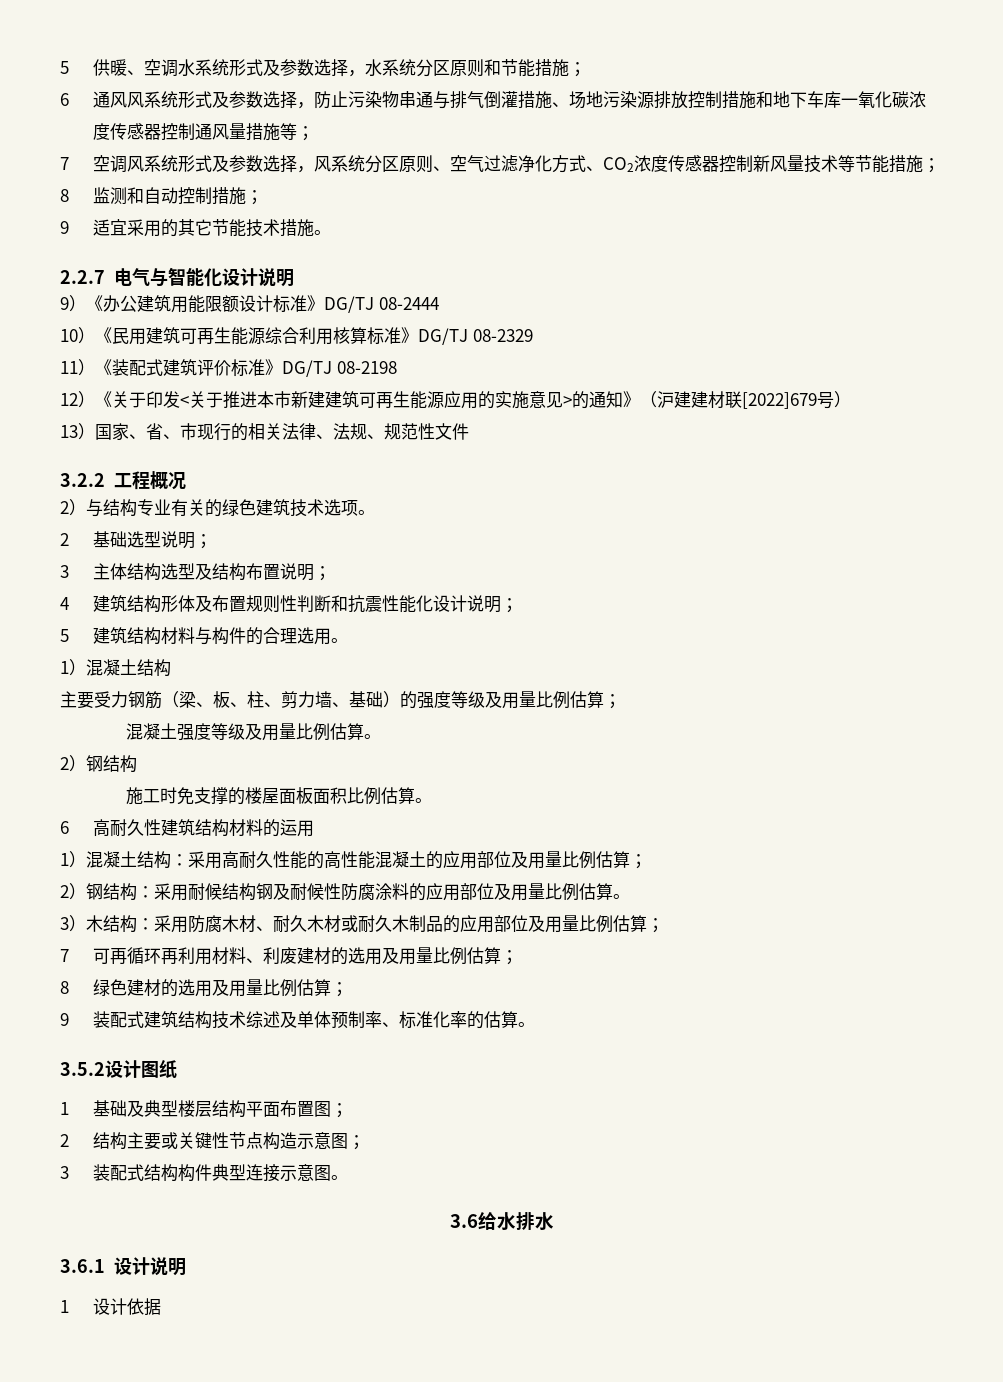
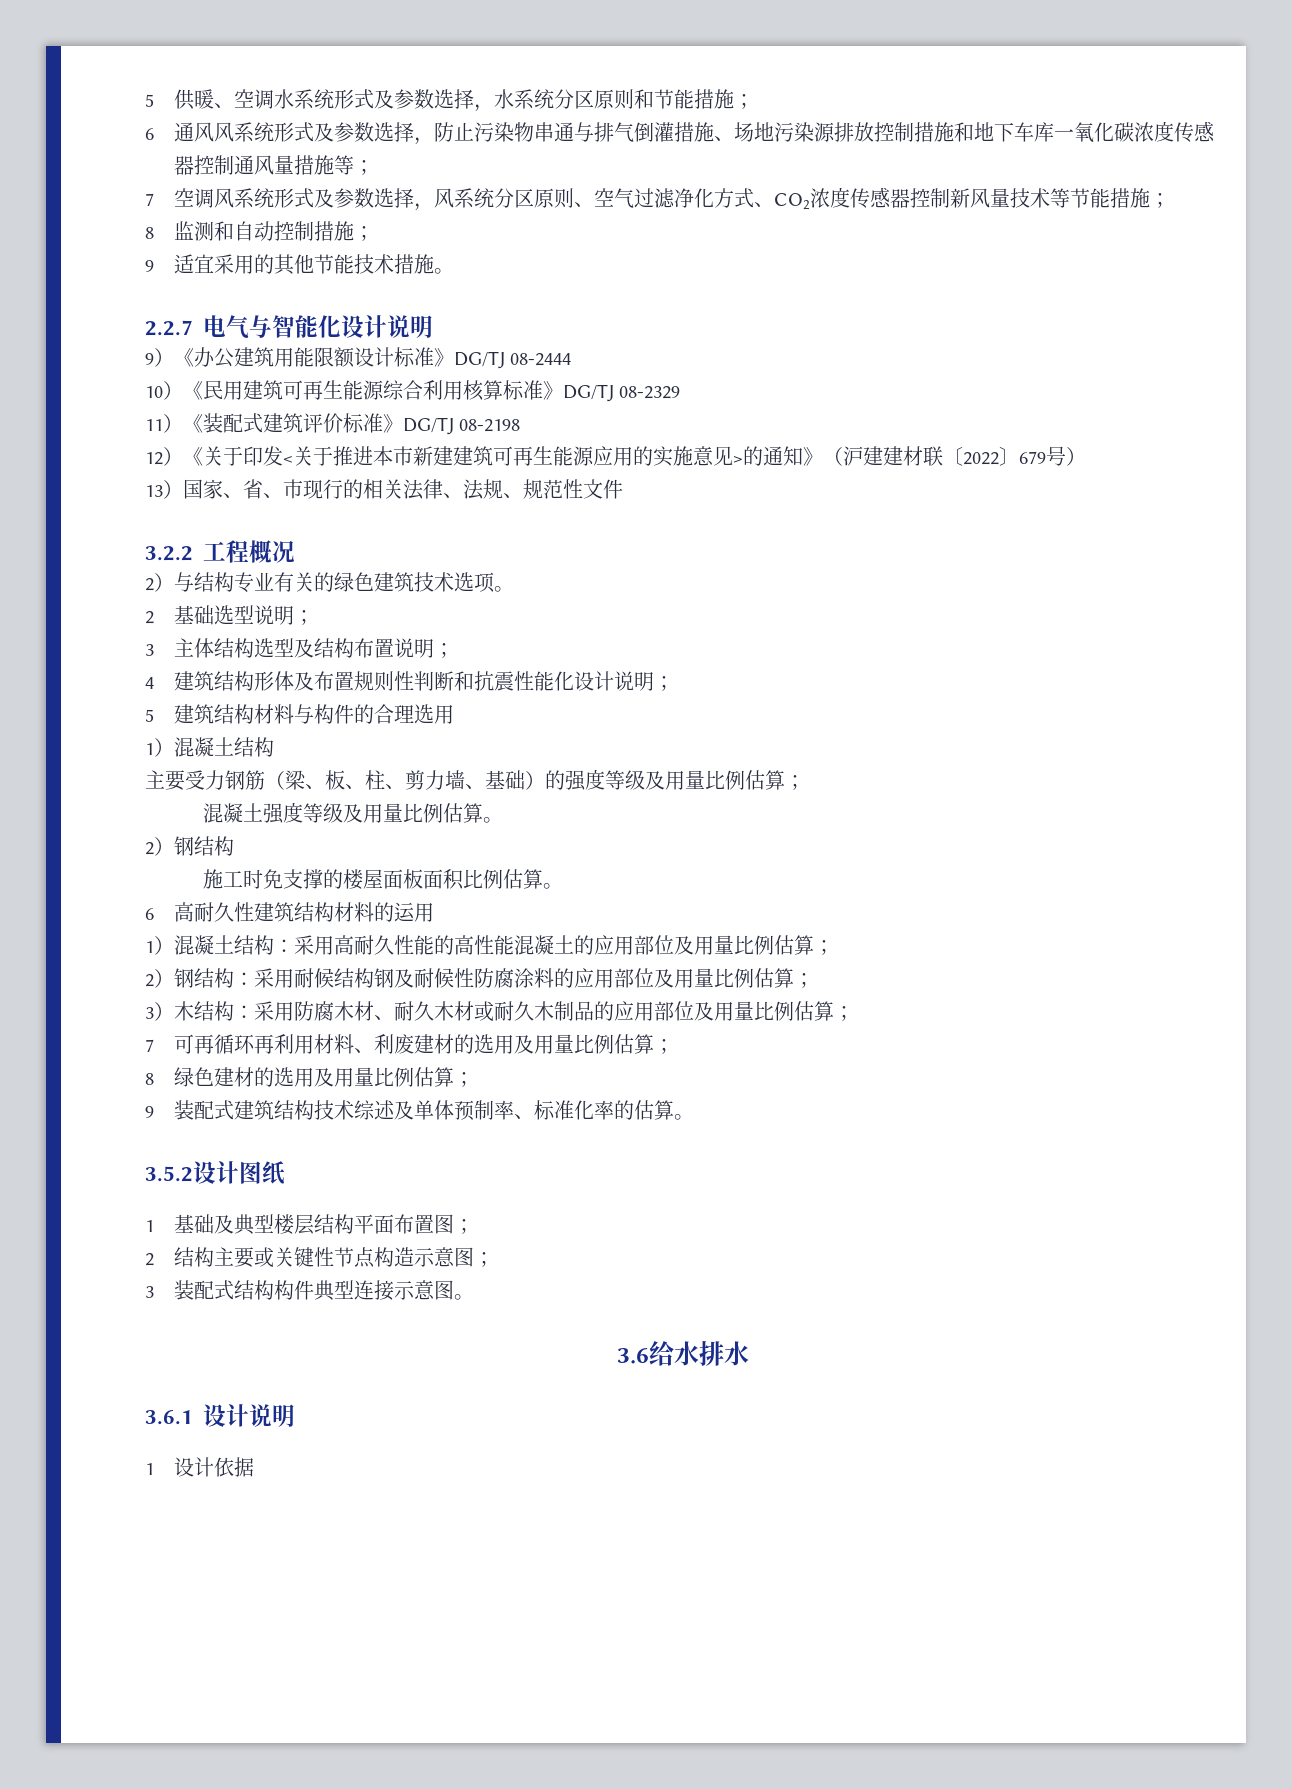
[195,219,213,236] 它 -> [294,254,315,274] 他
[742,392,817,409] [2022]679 -> [943,447,1046,466] 〔2022〕679
[331,638,349,643] 。 -> (455, 714) none
[613,894,630,899] 。 -> [794,973,814,988] ；

